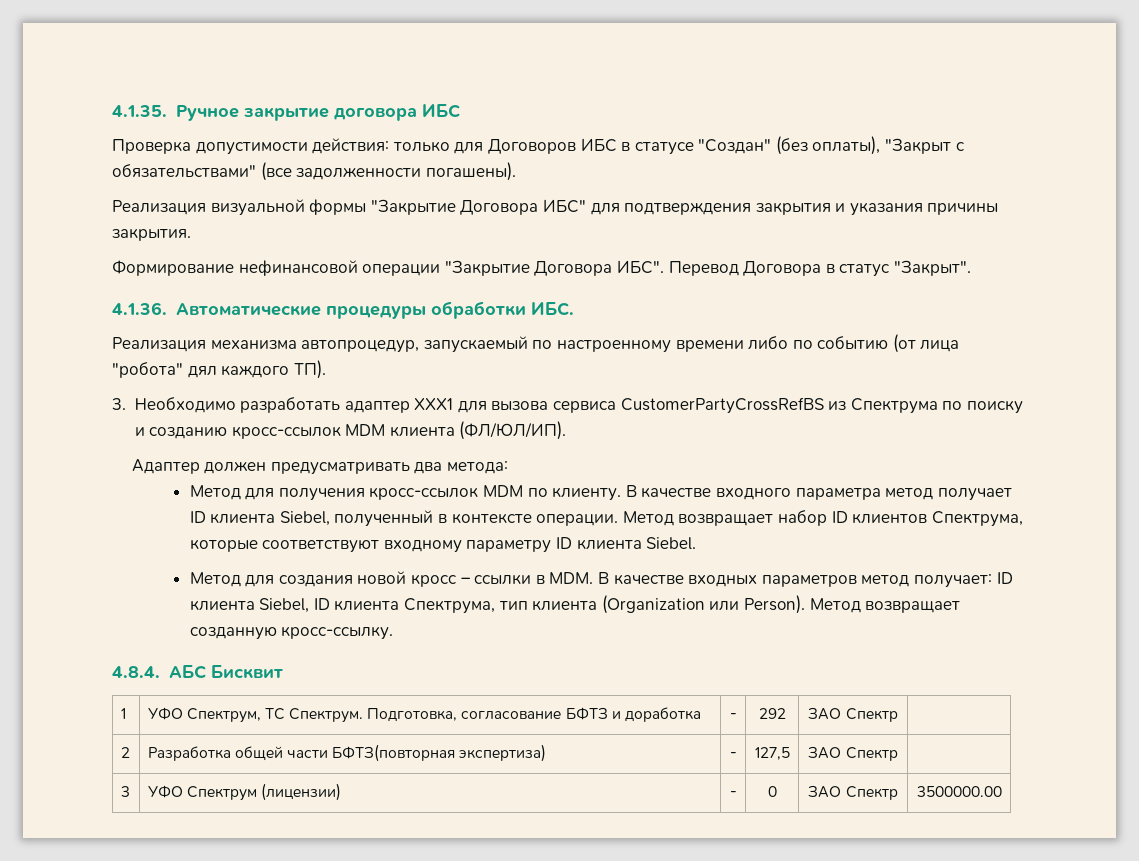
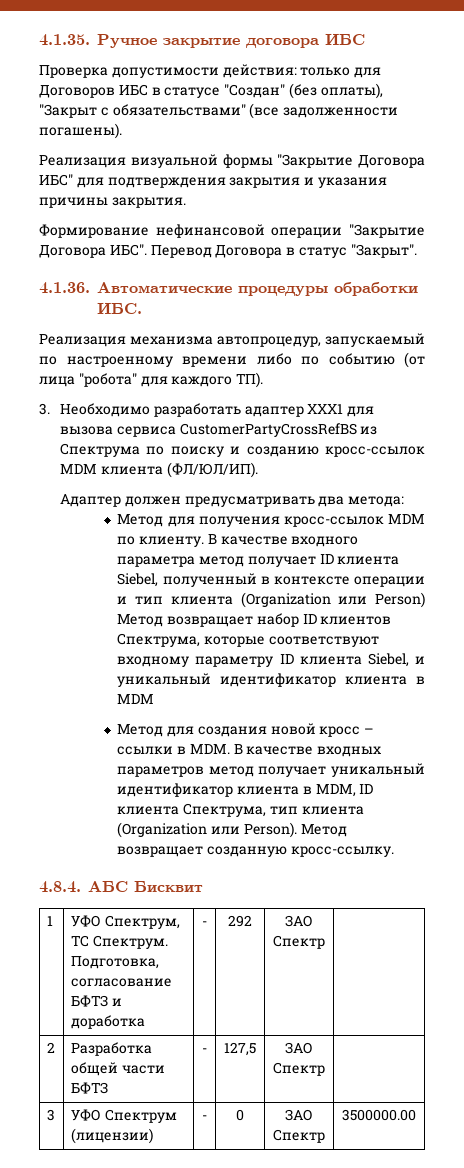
[187,366,217,378] дял -> [140,376,168,387] для
[536,514,619,526] операции. -> [354,576,425,587] [117,592,426,608] операции и тип клиента (Organization или Person)
[646,537,697,550] Siebel. -> [367,653,425,667] [117,673,425,687] [117,694,155,704] Siebel, и уникальный идентификатор клиента в MDM
[913,572,1013,588] [189,598,310,613] получает: ID клиента Siebel, -> [258,763,425,777] [117,783,356,797] получает уникальный идентификатор клиента в MDM,
[332,744,547,762] БФТЗ(повторная экспертиза) -> [70,1082,108,1094] БФТЗ

